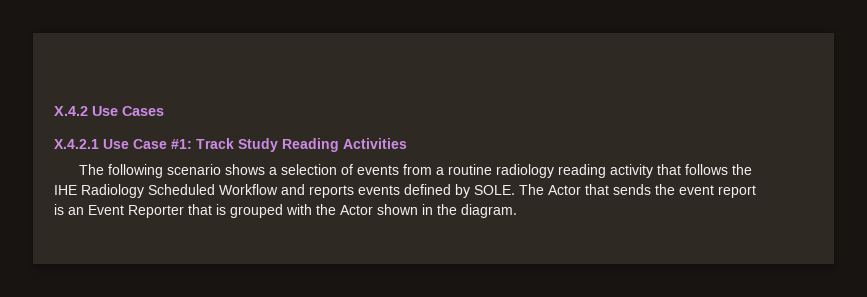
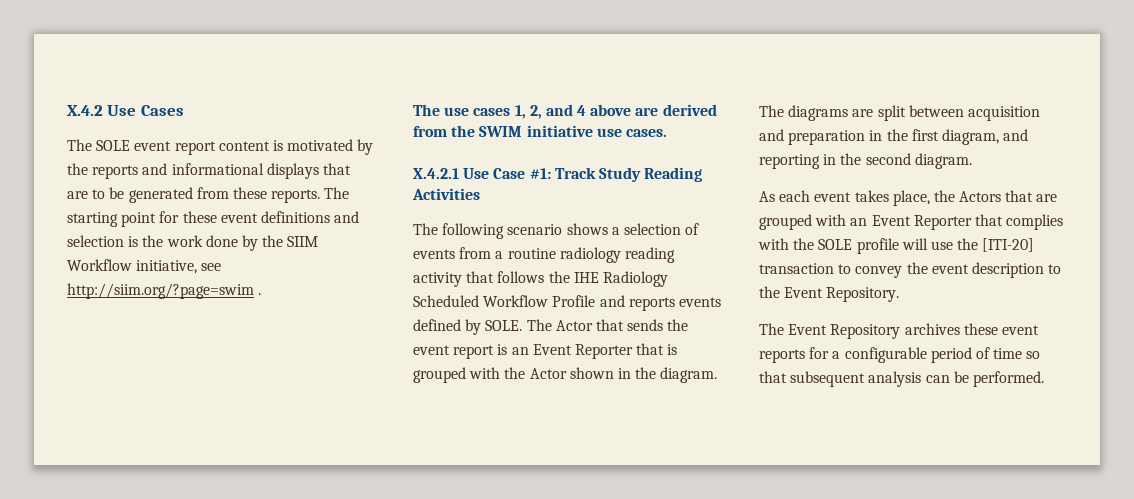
(164, 111) none -> [67,139,374,155] [67,163,351,179] [67,187,350,203] [67,211,360,227] [67,235,319,251] [67,259,222,274] [67,283,262,299] [413,104,717,119] [413,125,667,137] // The SOLE event report content is motivated by the reports and informational displays that are to be generated from these reports. The starting point for these event definitions and selection is the work done by the SIIM Workflow initiative, see http://siim.org/?page=swim . // The use cases 1, 2, and 4 above are derived from the SWIM initiative use cases.
(278, 189) none -> [552,295,596,307] Profile
(517, 211) none -> [759,105,1040,121] [759,129,1029,145] [759,153,972,169] [759,190,1058,206] [759,214,1064,230] [758,238,1035,254] [759,262,1062,278] [759,286,900,302] [759,323,1039,339] [759,347,1041,363] [759,371,1044,387] The diagrams are split between acquisition and preparation in the first diagram, and reporting in the second diagram. // As each event takes place, the Actors that are grouped with an Event Reporter that complies with the SOLE profile will use the [ITI-20] transaction to convey the event description to the Event Repository. // The Event Repository archives these event reports for a configurable period of time so that subsequent analysis can be performed.

